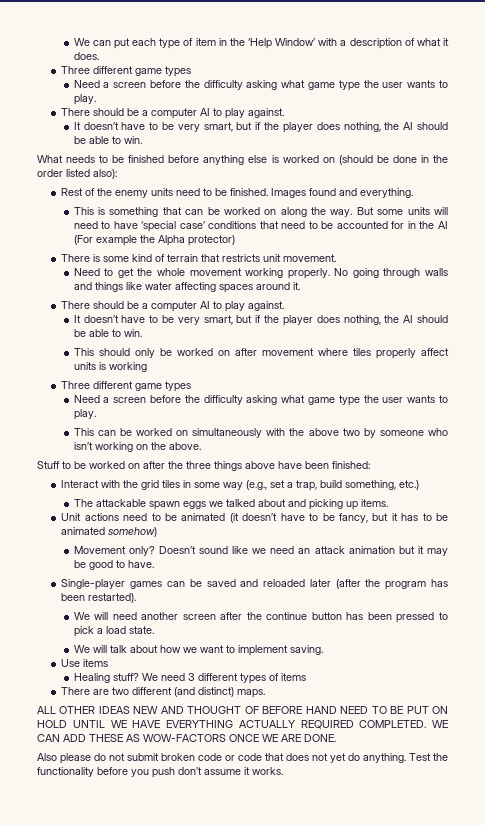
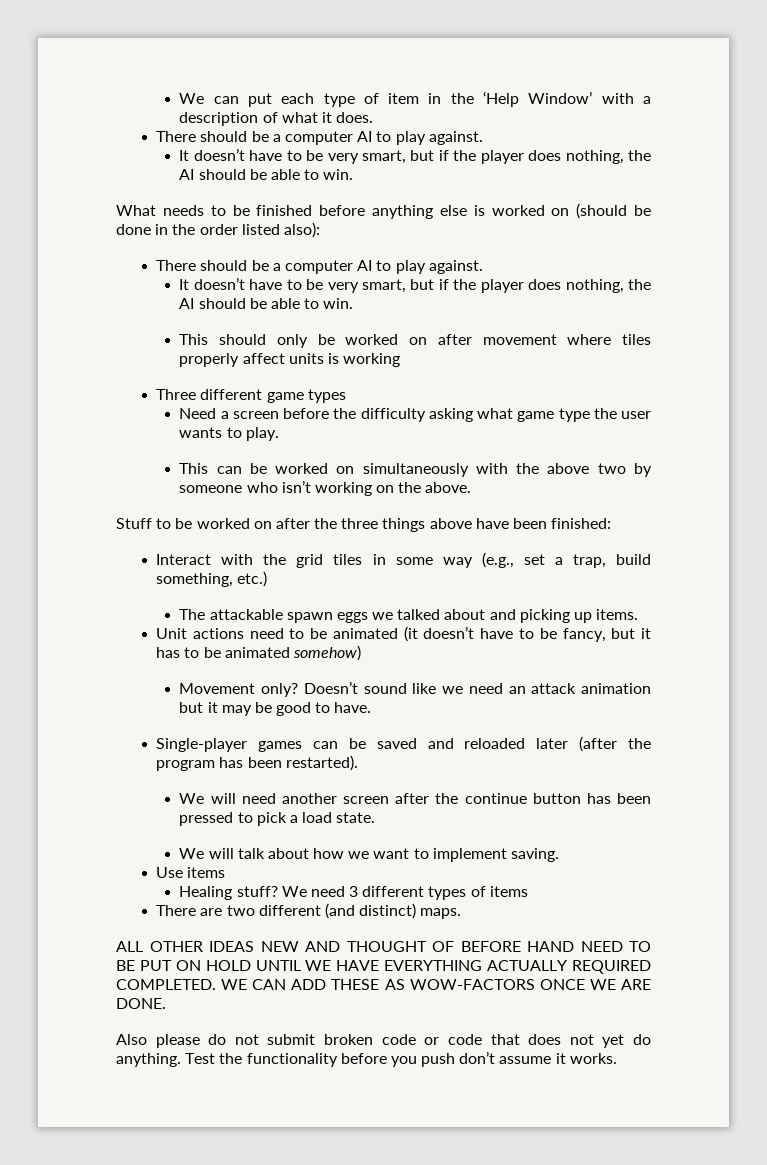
[61,66,192,77] [73,80,449,91] [73,94,96,105] // Three different game types // Need a screen before the difficulty asking what game type the user wants to play. -> (374, 117) none
[61,188,414,198] [73,207,448,217] [73,221,449,232] [73,235,235,246] [61,254,337,262] [73,268,448,279] [73,282,300,293] // Rest of the enemy units need to be finished. Images found and everything. // This is something that can be worked on along the way. But some units will need to have ‘special case’ conditions that need to be accounted for in the AI (For example the Alpha protector) // There is some kind of terrain that restricts unit movement. // Need to get the whole movement working properly. No going through walls and things like water affecting spaces around it. -> (320, 230) none

